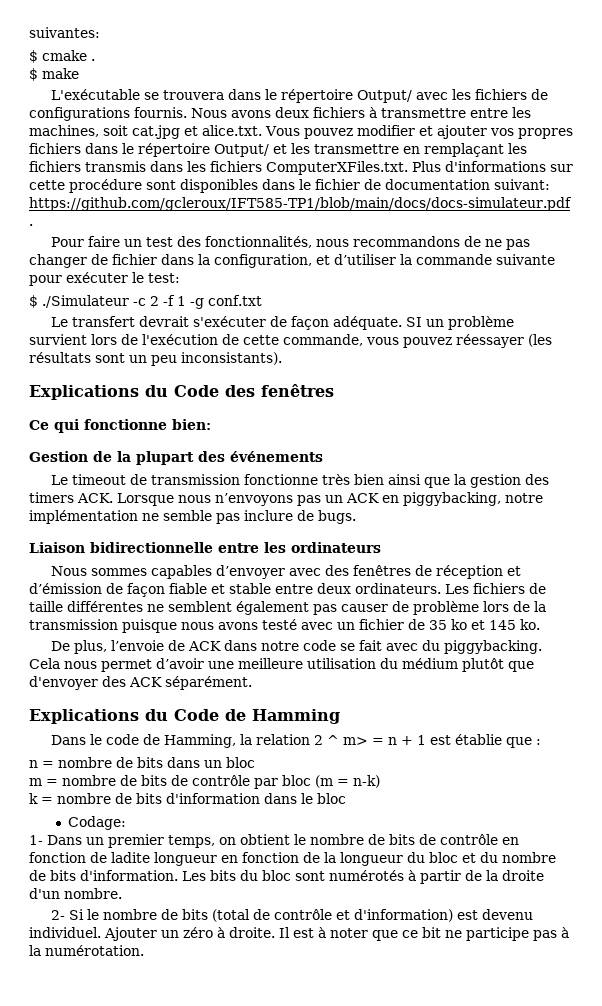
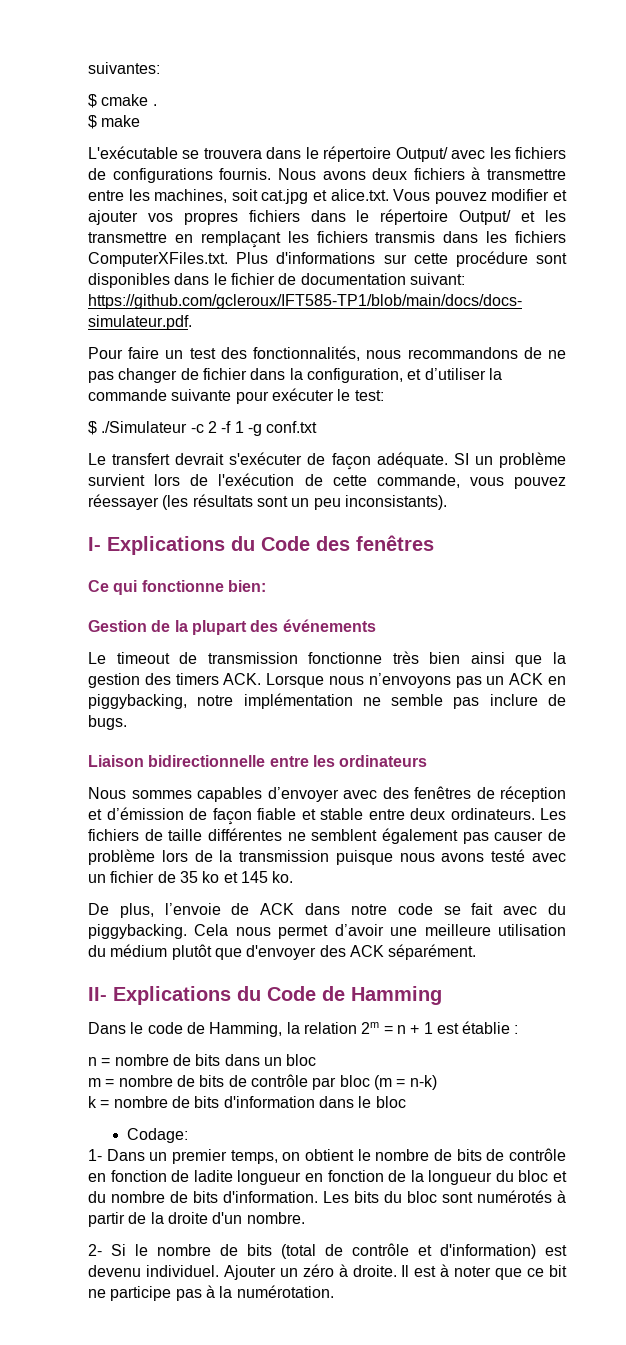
(282, 358) none -> [88,537,101,551] I-
(252, 683) none -> [88,987,107,1001] II-
[314,735,369,745] 2 ^ m> -> [361,1022,380,1034] 2m
[506,737,533,748] que -> (511, 1027) none

